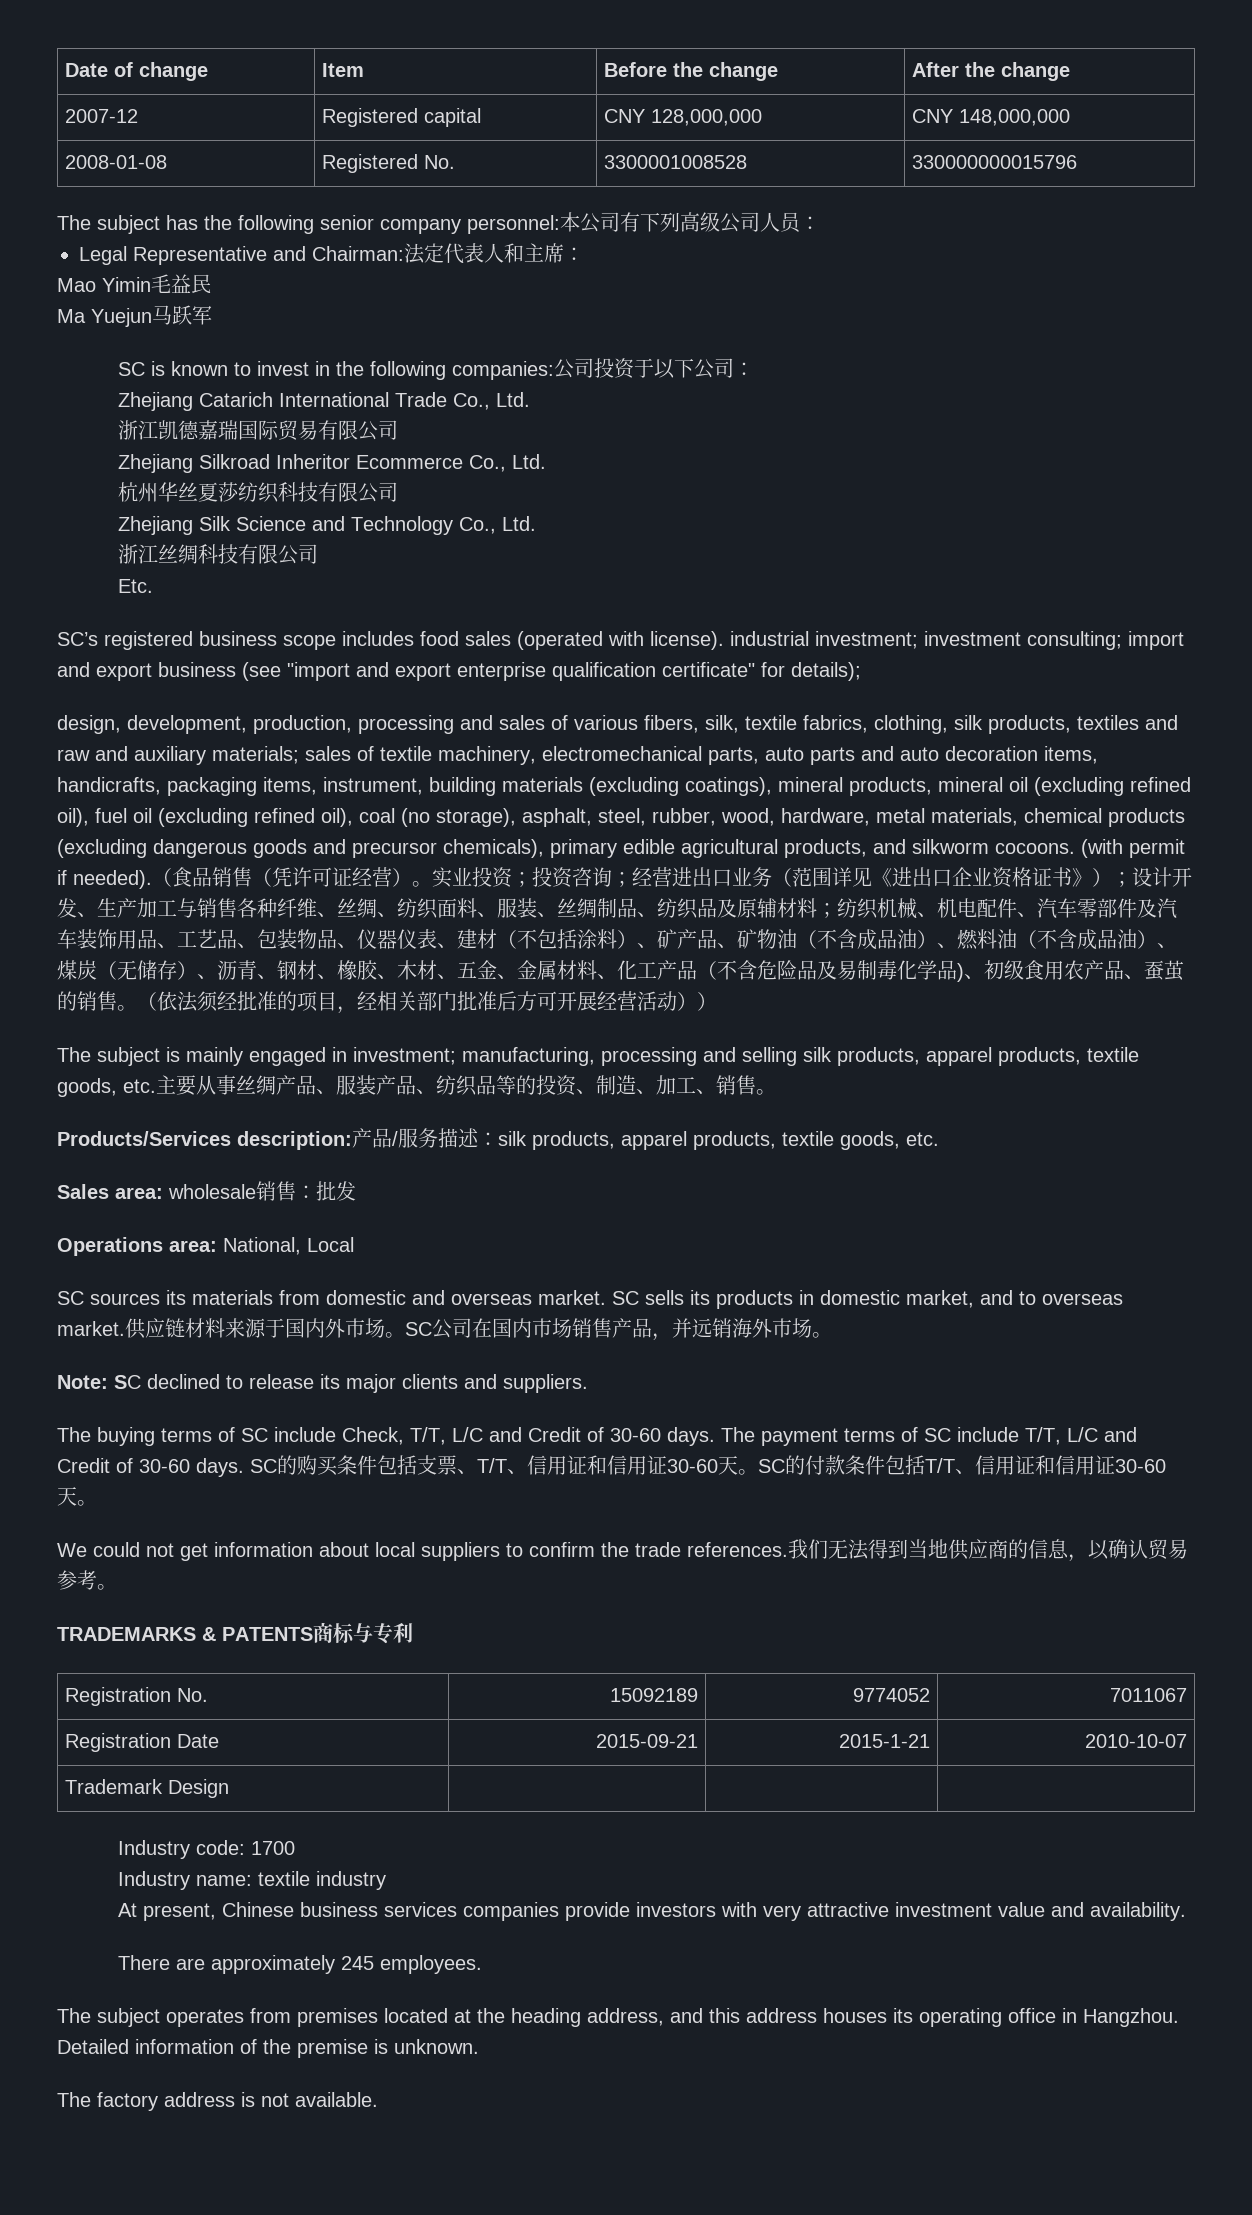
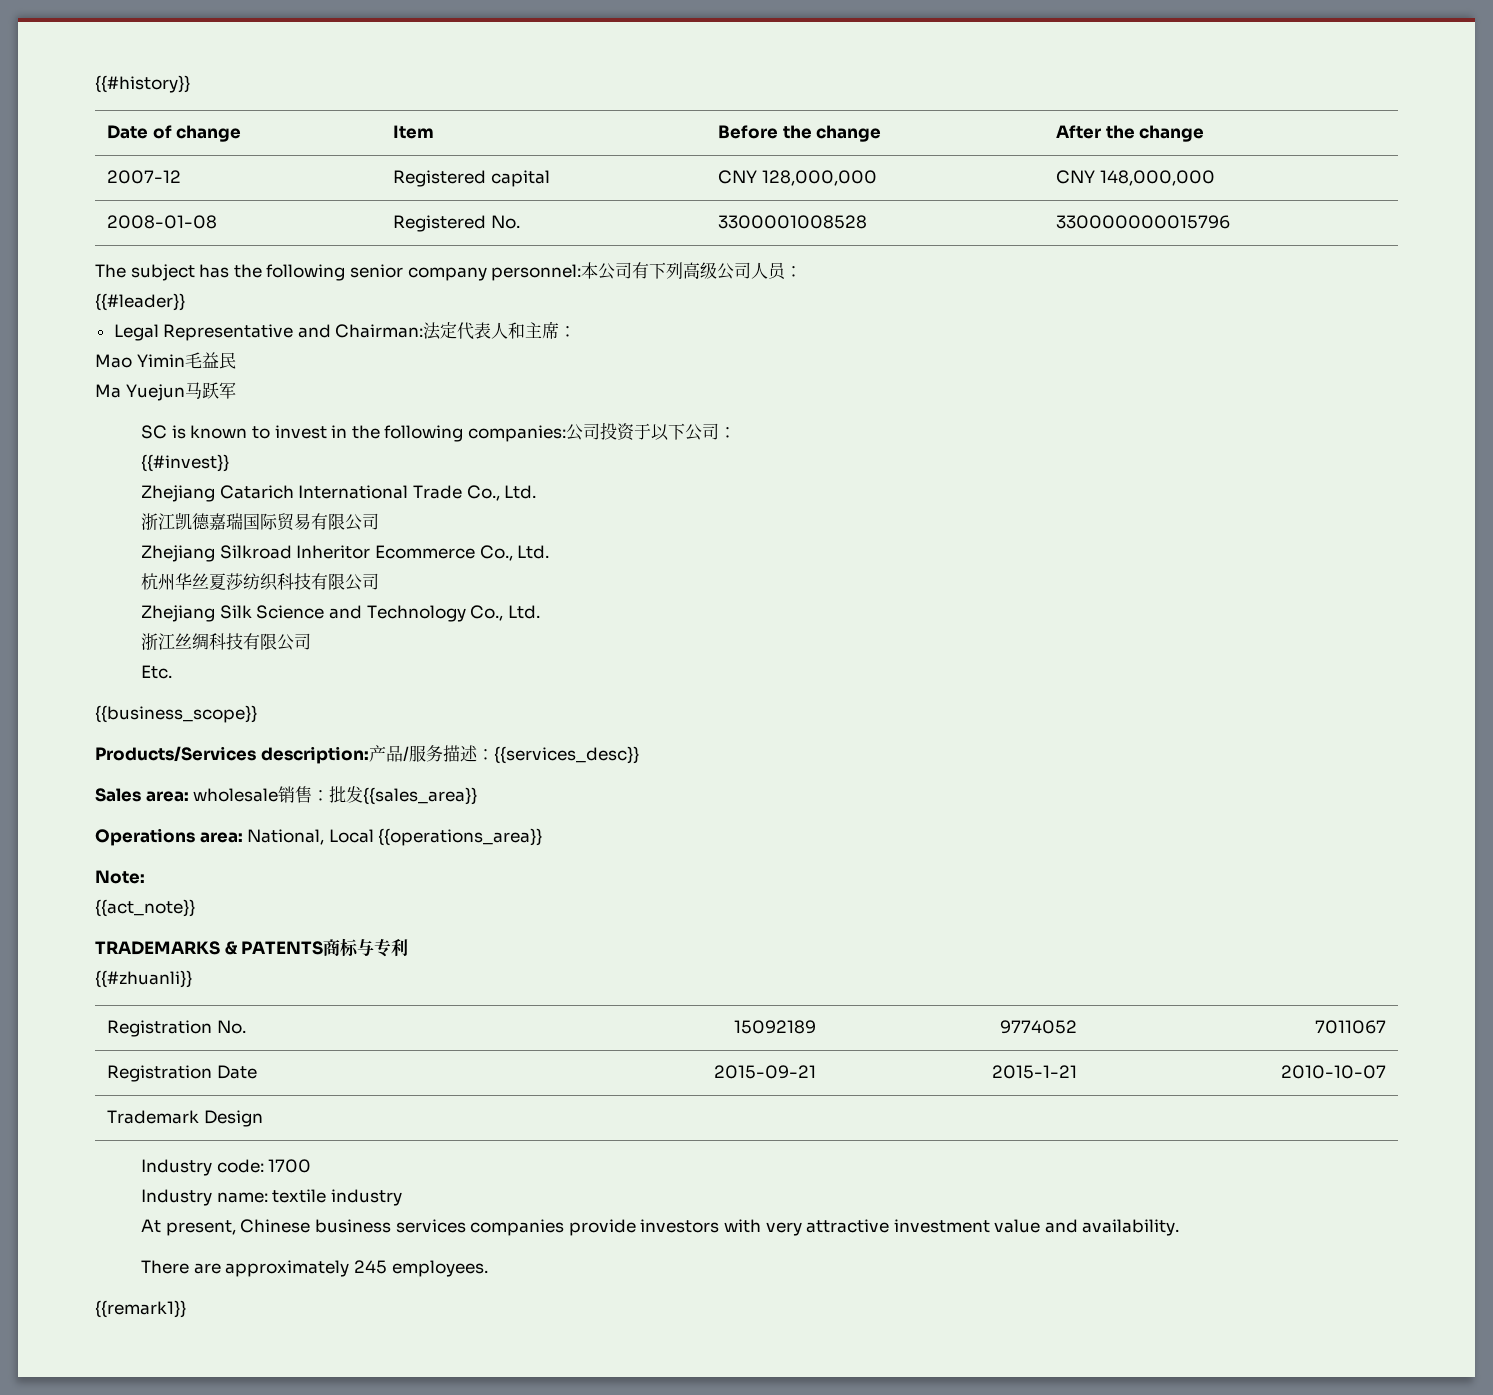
(65, 70) none -> [95,75,190,93] {{#history}} //
(820, 223) none -> [95,293,185,311] // {{#leader}}
(754, 369) none -> [141,454,230,472] // {{#invest}}
[57,631,1184,650] [57,662,861,681] [57,715,1178,734] [57,746,1098,765] [57,777,1191,796] [57,808,1185,827] [57,839,1185,858] [57,867,1192,889] [57,898,1177,919] [57,929,1177,950] [57,960,1184,982] [57,991,717,1014] [57,1047,1139,1066] [57,1075,776,1097] SC’s registered business scope includes food sales (operated with license). industrial investment; investment consulting; import and export business (see "import and export enterprise qualification certificate" for details); // design, development, production, processing and sales of various fibers, silk, textile fabrics, clothing, silk products, textiles and raw and auxiliary materials; sales of textile machinery, electromechanical parts, auto parts and auto decoration items, handicrafts, packaging items, instrument, building materials (excluding coatings), mineral products, mineral oil (excluding refined oil), fuel oil (excluding refined oil), coal (no storage), asphalt, steel, rubber, wood, hardware, metal materials, chemical products (excluding dangerous goods and precursor chemicals), primary edible agricultural products, and silkworm cocoons. (with permit if needed).（食品销售（凭许可证经营）。实业投资；投资咨询；经营进出口业务（范围详见《进出口企业资格证书》）；设计开发、生产加工与销售各种纤维、丝绸、纺织面料、服装、丝绸制品、纺织品及原辅材料；纺织机械、机电配件、汽车零部件及汽车装饰用品、工艺品、包装物品、仪器仪表、建材（不包括涂料）、矿产品、矿物油（不含成品油）、燃料油（不含成品油）、煤炭（无储存）、沥青、钢材、橡胶、木材、五金、金属材料、化工产品（不含危险品及易制毒化学品)、初级食用农产品、蚕茧的销售。（依法须经批准的项目，经相关部门批准后方可开展经营活动）） // The subject is mainly engaged in investment; manufacturing, processing and selling silk products, apparel products, textile goods, etc.主要从事丝绸产品、服装产品、纺织品等的投资、制造、加工、销售。 -> [95,705,257,723] {{business_scope}}
[498,1131,939,1150] silk products, apparel products, textile goods, etc. -> [493,746,639,764] {{services_desc}}
(356, 1191) none -> [363,787,478,805] {{sales_area}}
[57,1290,1123,1309] [57,1318,832,1341] [57,1374,588,1393] [57,1427,1137,1446] [57,1455,1166,1477] [57,1487,97,1506] [57,1539,1188,1562] [57,1570,117,1590] // SC sources its materials from domestic and overseas market. SC sells its products in domestic market, and to overseas market.供应链材料来源于国内外市场。SC公司在国内市场销售产品，并远销海外市场。 // Note: SC declined to release its major clients and suppliers. // The buying terms of SC include Check, T/T, L/C and Credit of 30-60 days. The payment terms of SC include T/T, L/C and Credit of 30-60 days. SC的购买条件包括支票、T/T、信用证和信用证30-60天。SC的付款条件包括T/T、信用证和信用证30-60天。 // We could not get information about local suppliers to confirm the trade references.我们无法得到当地供应商的信息，以确认贸易参考。 -> [378,828,543,846] [95,870,145,884] [95,899,195,917] {{operations_area}} // Note: // {{act_note}}
(413, 1632) none -> [95,970,192,988] // {{#zhuanli}}
[57,2008,1179,2027] [57,2039,479,2058] [57,2092,378,2111] The subject operates from premises located at the heading address, and this address houses its operating office in Hangzhou. Detailed information of the premise is unknown. // The factory address is not available. -> [95,1300,186,1318] {{remark1}}

